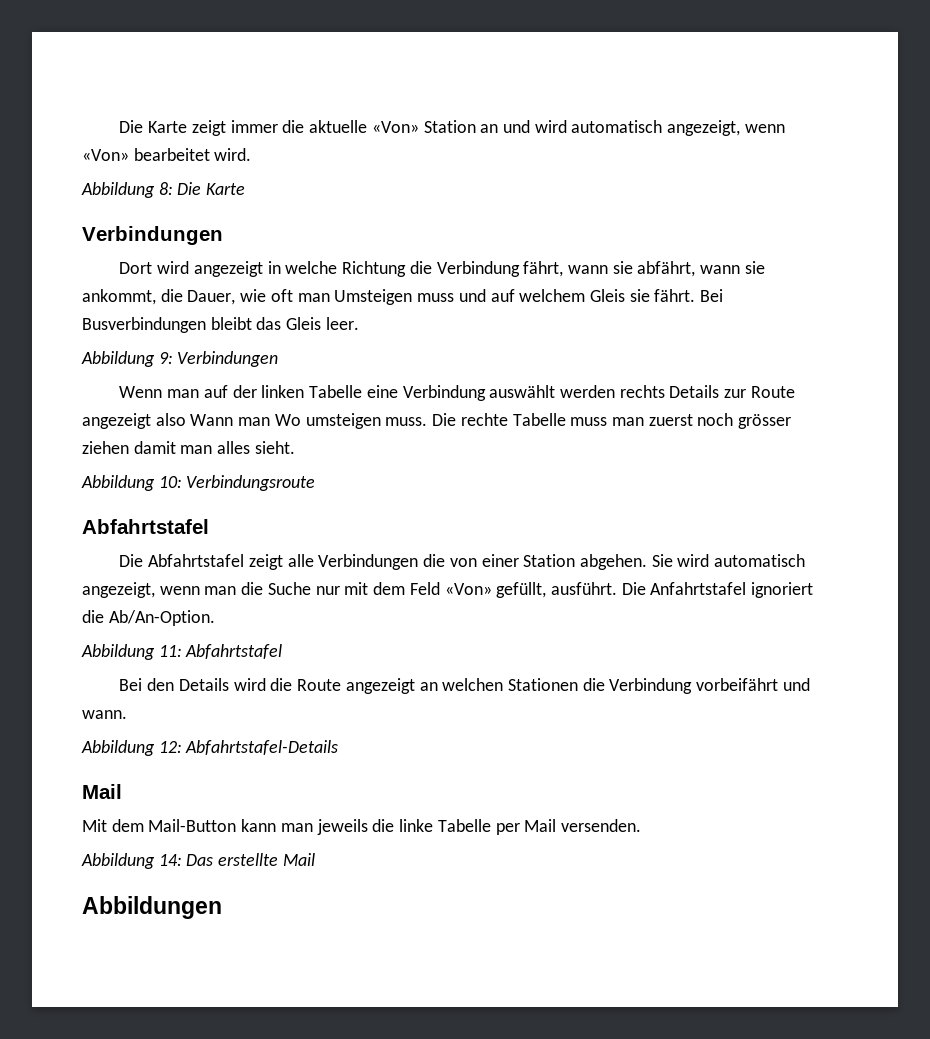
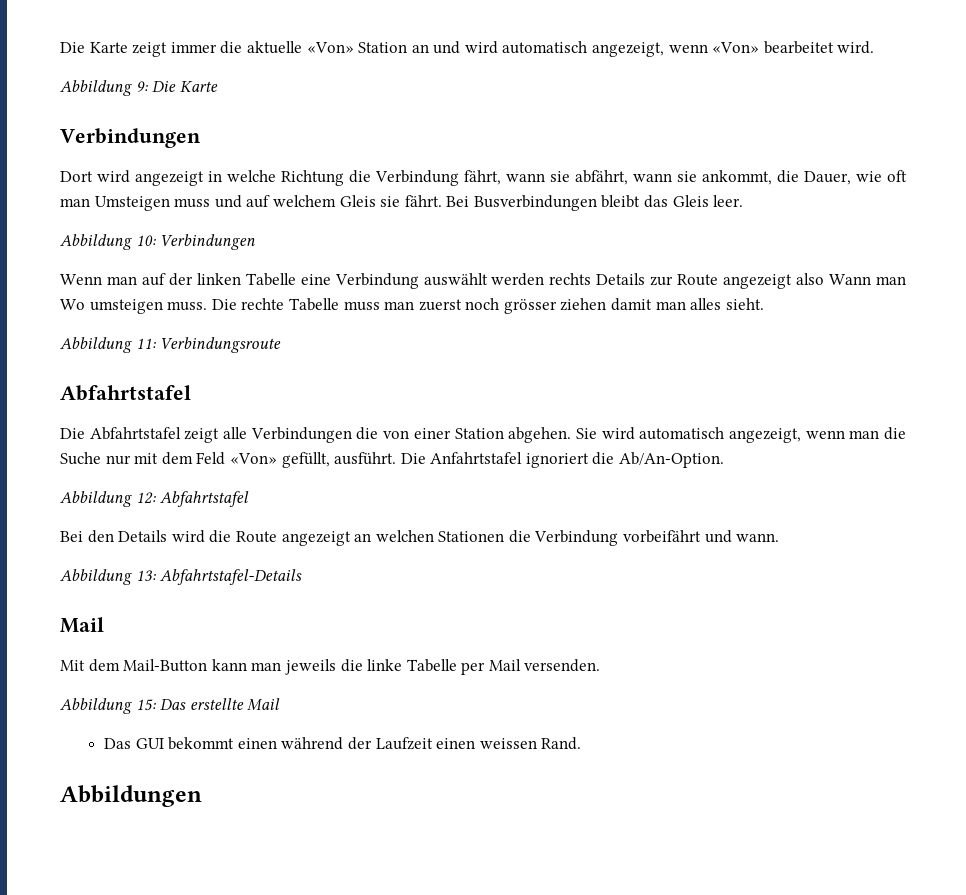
[158,182,173,195] 8: -> [135,81,148,92] 9:
[158,352,173,364] 9: -> [135,235,156,246] 10:
[158,476,182,488] 10: -> [135,338,156,349] 11:
[158,645,182,657] 11: -> [135,492,156,504] 12:
[158,741,182,753] 12: -> [135,570,156,581] 13:
[158,854,182,866] 14: -> [135,699,156,711] 15:
(315, 859) none -> [103,737,582,750] // Das GUI bekommt einen während der Laufzeit einen weissen Rand.

